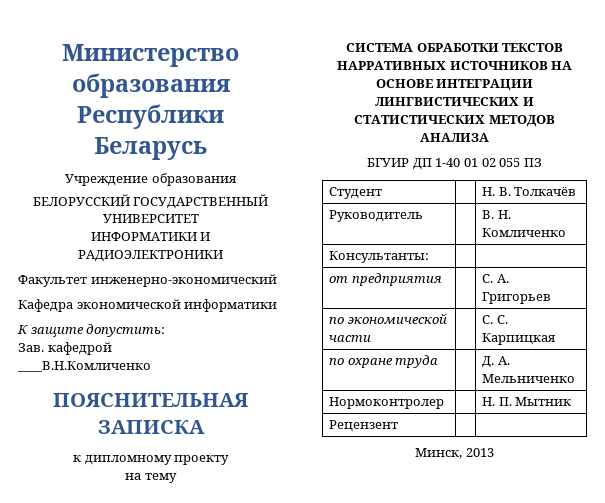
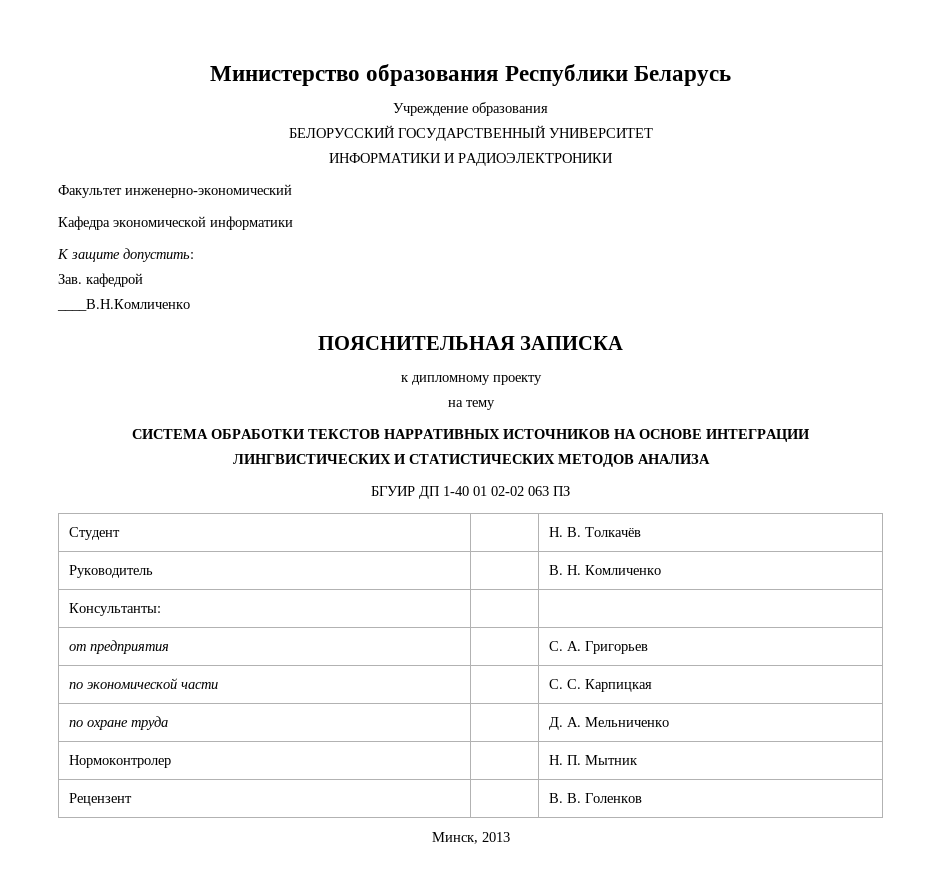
[481,158,521,167] 02 055 -> [491,486,549,496] 02-02 063
(399, 426) none -> [548,793,642,803] В. В. Голенков

